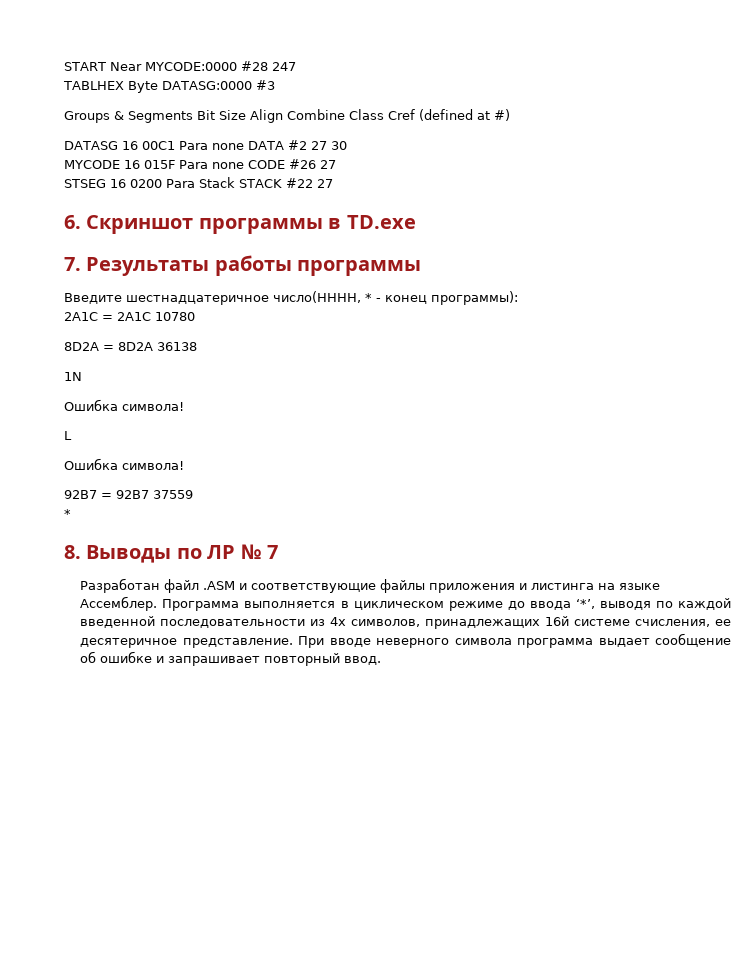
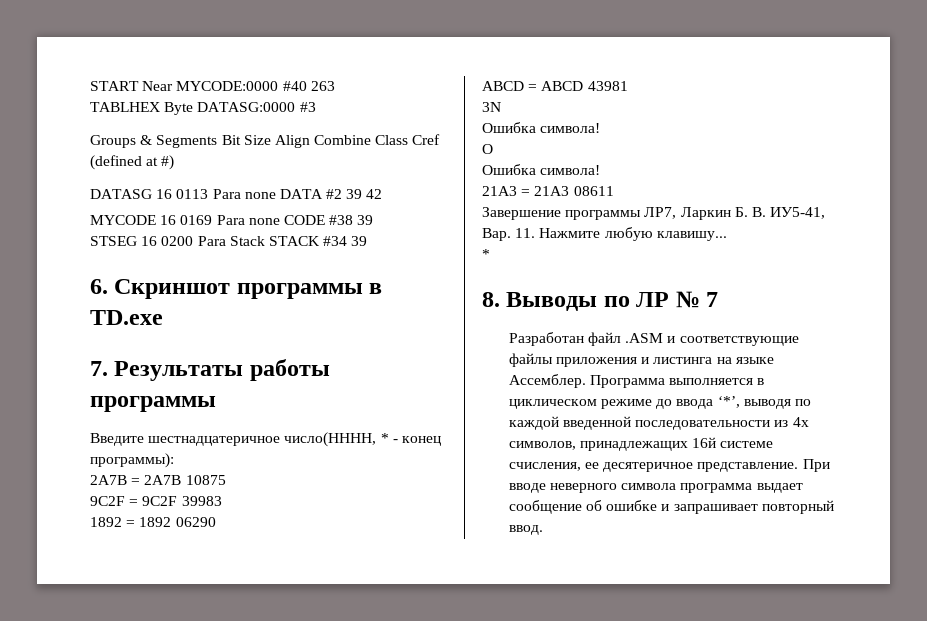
[241,61,296,71] #28 247 -> [282,81,335,91] #40 263
[142,141,175,150] 00C1 -> [176,189,209,199] 0113
[311,141,347,150] 27 30 -> [346,189,383,199] 39 42
[144,160,175,169] 015F -> [180,215,213,225] 0169
[289,159,336,169] #26 27 -> [329,215,374,225] #38 39
[286,178,333,188] #22 27 -> [323,236,368,246] #34 39
[64,312,195,321] [64,342,197,351] [64,372,82,381] [64,399,184,411] [64,431,72,440] [64,458,184,470] [64,490,193,499] 2A1C = 2A1C 10780 // 8D2A = 8D2A 36138 // 1N // Ошибка символа! // L // Ошибка символа! // 92B7 = 92B7 37559 -> [90,475,226,485] [90,496,222,506] [90,517,216,527] [482,81,628,91] [482,102,501,112] [482,122,601,133] [482,144,493,154] [482,164,601,175] [482,186,614,196] [482,207,826,220] [482,227,727,241] 2A7B = 2A7B 10875 // 9C2F = 9C2F 39983 // 1892 = 1892 06290 // ABCD = ABCD 43981 // 3N // Ошибка символа! // O // Ошибка символа! // 21A3 = 21A3 08611 // Завершение программы ЛР7, Ларкин Б. В. ИУ5-41, Вар. 11. Нажмите любую клавишу...

